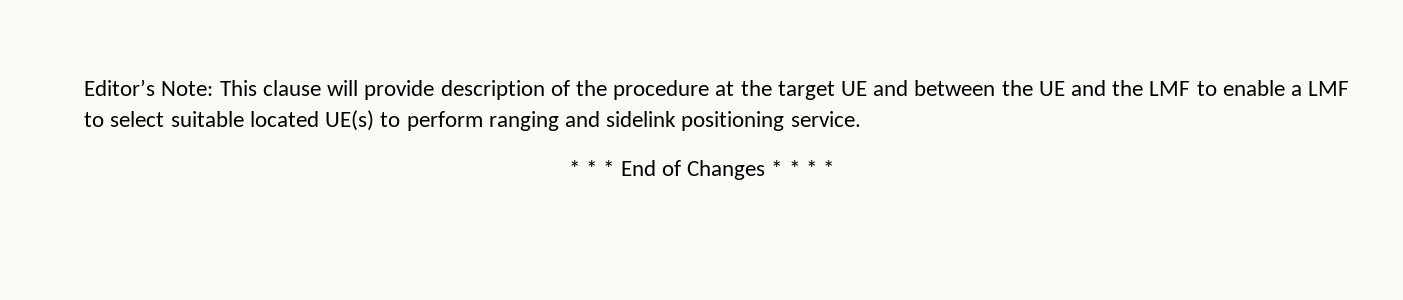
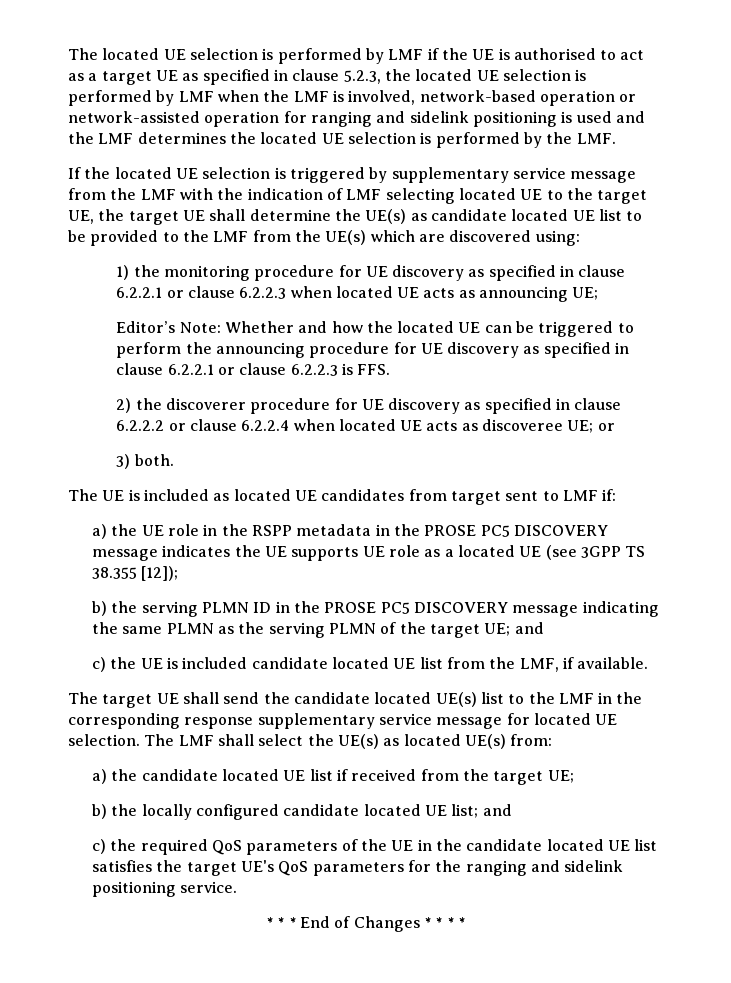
[84,79,1350,100] [84,110,483,131] Editor’s Note: This clause will provide description of the procedure at the target UE and between the UE and the LMF to enable a LMF to select suitable located UE(s) to perform -> [68,48,645,64] [68,69,587,85] [68,90,637,106] [68,111,645,127] [68,132,616,148] [68,167,637,183] [68,188,648,204] [68,209,643,225] [68,230,580,246] [116,265,626,281] [116,286,599,302] [116,321,634,337] [116,342,630,358] [116,363,391,376] [116,398,622,414] [116,419,615,433] [116,454,174,469] [68,489,617,505] [92,524,608,539] [92,545,646,561] [92,566,179,581] [92,601,659,617] [92,622,544,638] [92,657,649,672] [68,692,643,708] [68,713,618,729] [68,734,553,749] [92,769,574,785] [92,804,512,820] [92,839,658,855] [92,860,462,876] The located UE selection is performed by LMF if the UE is authorised to act as a target UE as specified in clause 5.2.3, the located UE selection is performed by LMF when the LMF is involved, network-based operation or network-assisted operation for ranging and sidelink positioning is used and the LMF determines the located UE selection is performed by the LMF. // If the located UE selection is triggered by supplementary service message from the LMF with the indication of LMF selecting located UE to the target UE, the target UE shall determine the UE(s) as candidate located UE list to be provided to the LMF from the UE(s) which are discovered using: // 1) the monitoring procedure for UE discovery as specified in clause 6.2.2.1 or clause 6.2.2.3 when located UE acts as announcing UE; // Editor’s Note: Whether and how the located UE can be triggered to perform the announcing procedure for UE discovery as specified in clause 6.2.2.1 or clause 6.2.2.3 is FFS. // 2) the discoverer procedure for UE discovery as specified in clause 6.2.2.2 or clause 6.2.2.4 when located UE acts as discoveree UE; or // 3) both. // The UE is included as located UE candidates from target sent to LMF if: // a) the UE role in the RSPP metadata in the PROSE PC5 DISCOVERY message indicates the UE supports UE role as a located UE (see 3GPP TS 38.355 [12]); // b) the serving PLMN ID in the PROSE PC5 DISCOVERY message indicating the same PLMN as the serving PLMN of the target UE; and // c) the UE is included candidate located UE list from the LMF, if available. // The target UE shall send the candidate located UE(s) list to the LMF in the corresponding response supplementary service message for located UE selection. The LMF shall select the UE(s) as located UE(s) from: // a) the candidate located UE list if received from the target UE; // b) the locally configured candidate located UE list; and // c) the required QoS parameters of the UE in the candidate located UE list satisfies the target UE's QoS parameters for the

